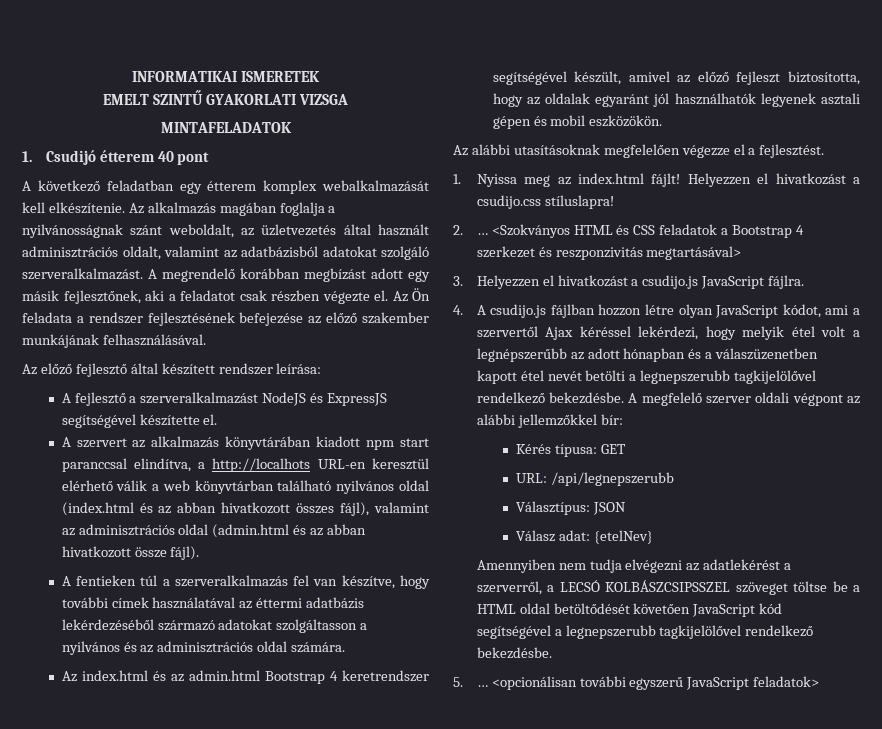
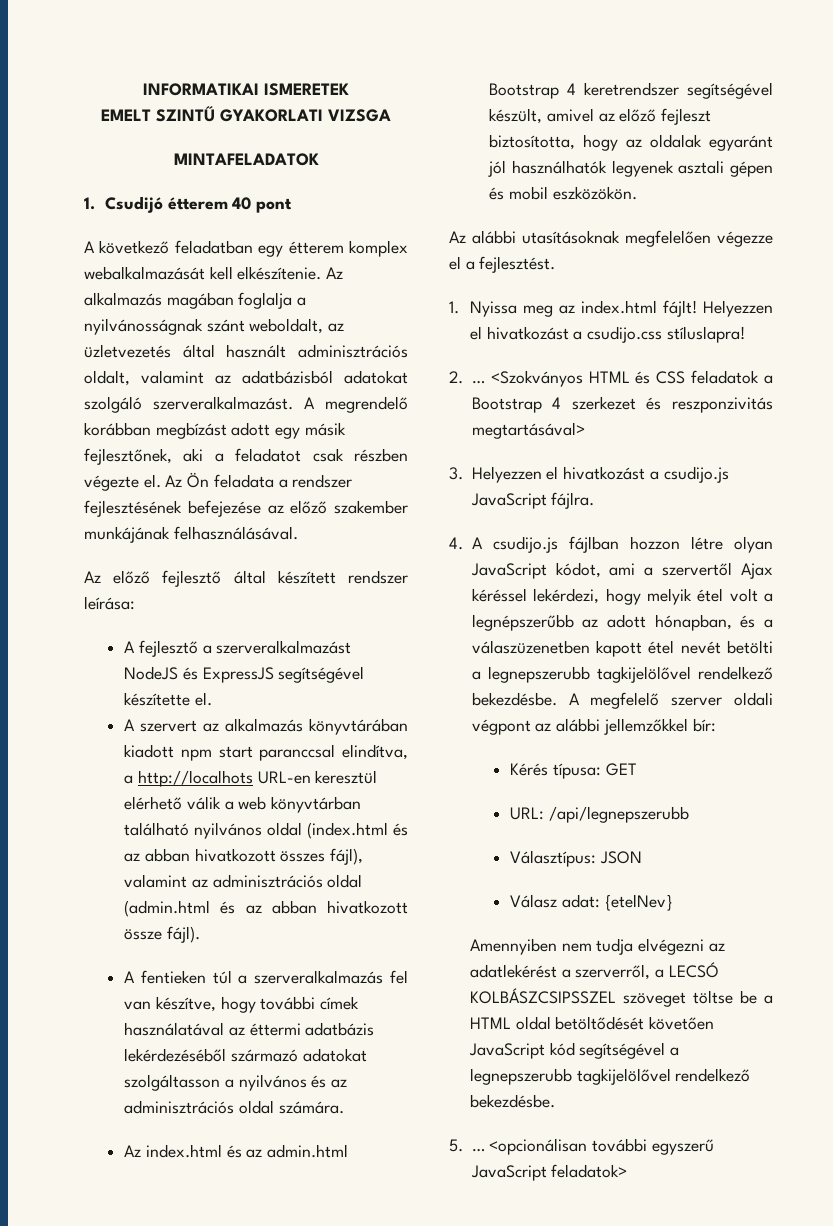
[623,348,686,362] hónapban -> [654,614,732,631] hónapban,

